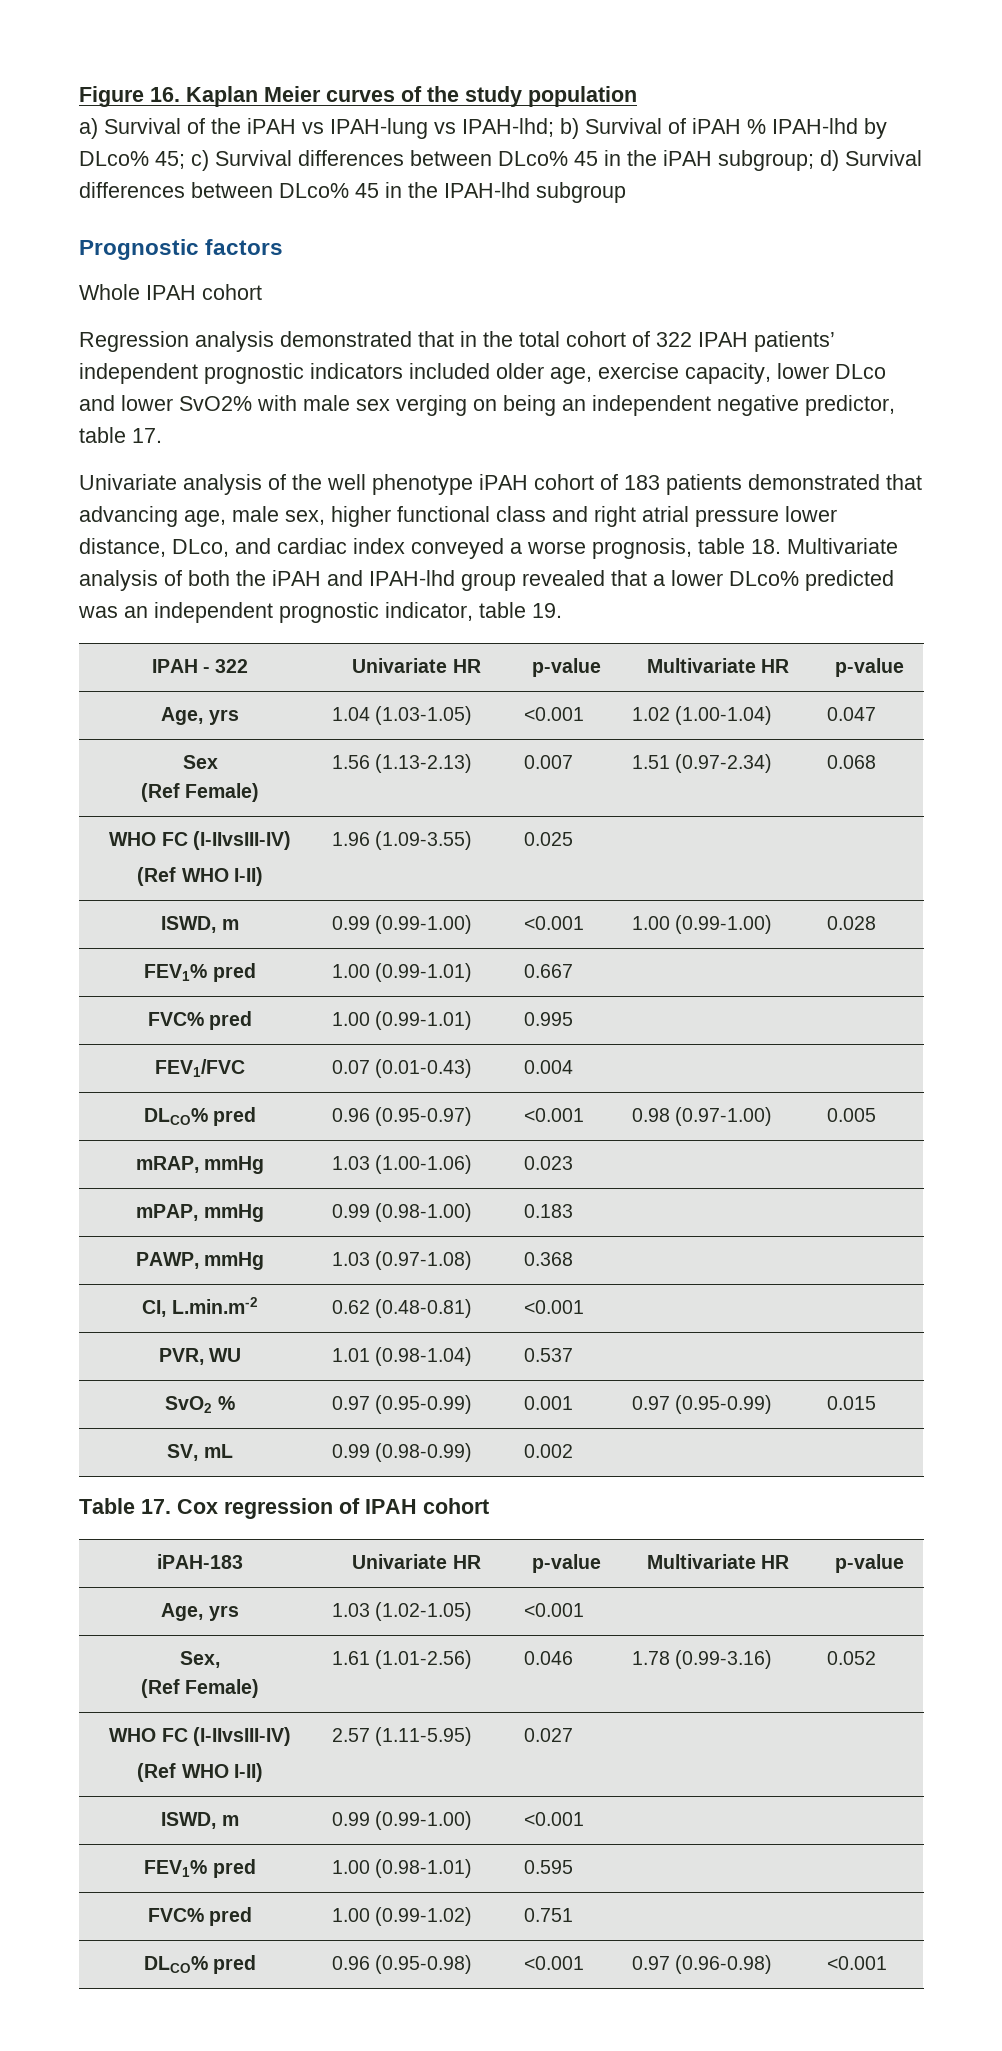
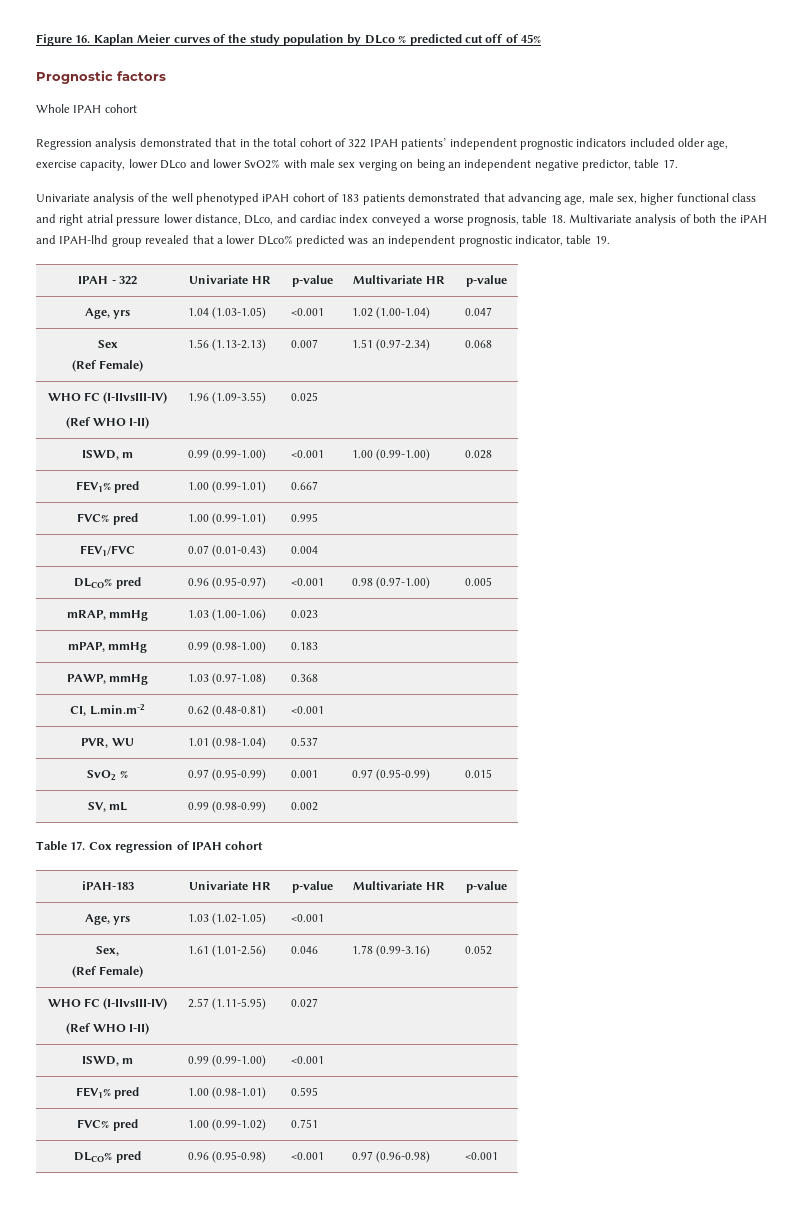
[79,118,887,139] [79,150,922,171] [79,182,626,203] // a) Survival of the iPAH vs IPAH-lung vs IPAH-lhd; b) Survival of iPAH % IPAH-lhd by DLco% 45; c) Survival differences between DLco% 45 in the iPAH subgroup; d) Survival differences between DLco% 45 in the IPAH-lhd subgroup -> [347,34,541,46] by DLco % predicted cut off of 45%
[372,474,473,495] phenotype -> [195,193,259,205] phenotyped

